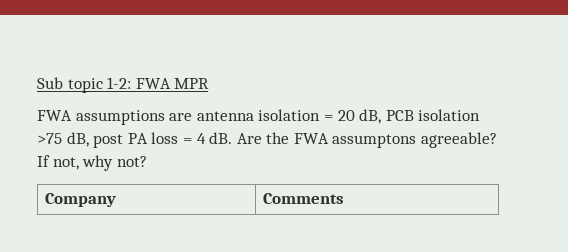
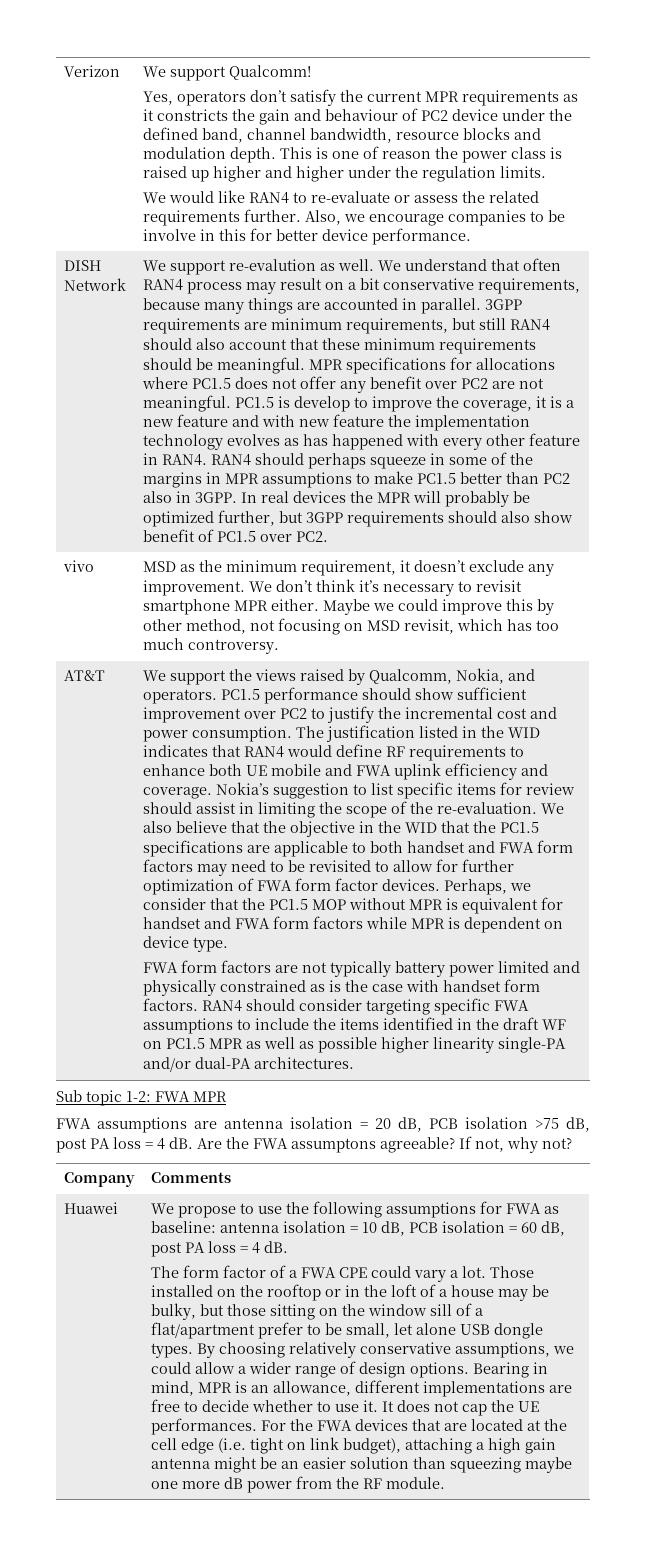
(37, 83) none -> [64,65,121,77] [143,65,312,81] [143,89,579,106] [143,108,573,125] [143,127,542,143] [143,146,563,163] [143,166,547,182] [143,190,540,204] [143,209,566,226] [143,228,472,245] [64,260,102,271] [64,278,127,291] [143,258,562,275] [143,278,581,294] [143,298,523,314] [143,318,551,334] [143,338,537,354] [143,357,556,374] [142,376,545,393] [143,395,575,412] [143,414,531,431] [143,433,581,450] [143,452,534,469] [143,471,571,488] [143,491,531,507] [143,510,574,527] [143,529,329,542] [63,560,95,572] [143,560,555,576] [143,579,523,596] [143,599,555,615] [143,618,560,635] [143,638,280,654] [64,670,106,681] [143,668,536,685] [143,687,528,704] [143,706,558,723] [143,725,541,742] [143,744,525,761] [143,763,549,780] [143,782,576,799] [143,801,565,818] [143,821,540,837] [143,840,574,857] [143,859,515,876] [143,878,532,895] [143,897,564,914] [143,916,564,933] [143,936,229,952] [143,960,581,977] [143,979,541,996] [143,998,530,1015] [143,1017,567,1034] [143,1037,567,1053] [143,1057,355,1072] Verizon | We support Qualcomm! // Yes, operators don’t satisfy the current MPR requirements as it constricts the gain and behaviour of PC2 device under the defined band, channel bandwidth, resource blocks and modulation depth. This is one of reason the power class is raised up higher and higher under the regulation limits. // We would like RAN4 to re-evaluate or assess the related requirements further. Also, we encourage companies to be involve in this for better device performance. // DISH Network | We support re-evalution as well. We understand that often RAN4 process may result on a bit conservative requirements, because many things are accounted in parallel. 3GPP requirements are minimum requirements, but still RAN4 should also account that these minimum requirements should be meaningful. MPR specifications for allocations where PC1.5 does not offer any benefit over PC2 are not meaningful. PC1.5 is develop to improve the coverage, it is a new feature and with new feature the implementation technology evolves as has happened with every other feature in RAN4. RAN4 should perhaps squeeze in some of the margins in MPR assumptions to make PC1.5 better than PC2 also in 3GPP. In real devices the MPR will probably be optimized further, but 3GPP requirements should also show benefit of PC1.5 over PC2. // vivo | MSD as the minimum requirement, it doesn’t exclude any improvement. We don’t think it’s necessary to revisit smartphone MPR either. Maybe we could improve this by other method, not focusing on MSD revisit, which has too much controversy. // AT&T | We support the views raised by Qualcomm, Nokia, and operators. PC1.5 performance should show sufficient improvement over PC2 to justify the incremental cost and power consumption. The justification listed in the WID indicates that RAN4 would define RF requirements to enhance both UE mobile and FWA uplink efficiency and coverage. Nokia’s suggestion to list specific items for review should assist in limiting the scope of the re-evaluation. We also believe that the objective in the WID that the PC1.5 specifications are applicable to both handset and FWA form factors may need to be revisited to allow for further optimization of FWA form factor devices. Perhaps, we consider that the PC1.5 MOP without MPR is equivalent for handset and FWA form factors while MPR is dependent on device type. // FWA form factors are not typically battery power limited and physically constrained as is the case with handset form factors. RAN4 should consider targeting specific FWA assumptions to include the items identified in the draft WF on PC1.5 MPR as well as possible higher linearity single-PA and/or dual-PA architectures. //
(345, 198) none -> [64,1202,119,1214] [151,1201,560,1218] [151,1221,566,1236] [151,1241,289,1257] [151,1265,535,1282] [151,1284,550,1301] [151,1303,484,1320] [151,1322,544,1339] [151,1342,575,1358] [151,1361,549,1378] [151,1380,573,1397] [151,1399,540,1416] [151,1418,568,1435] [151,1437,557,1454] [151,1457,573,1473] [151,1476,446,1493] // Huawei | We propose to use the following assumptions for FWA as baseline: antenna isolation = 10 dB, PCB isolation = 60 dB, post PA loss = 4 dB. // The form factor of a FWA CPE could vary a lot. Those installed on the rooftop or in the loft of a house may be bulky, but those sitting on the window sill of a flat/apartment prefer to be small, let alone USB dongle types. By choosing relatively conservative assumptions, we could allow a wider range of design options. Bearing in mind, MPR is an allowance, different implementations are free to decide whether to use it. It does not cap the UE performances. For the FWA devices that are located at the cell edge (i.e. tight on link budget), attaching a high gain antenna might be an easier solution than squeezing maybe one more dB power from the RF module.

